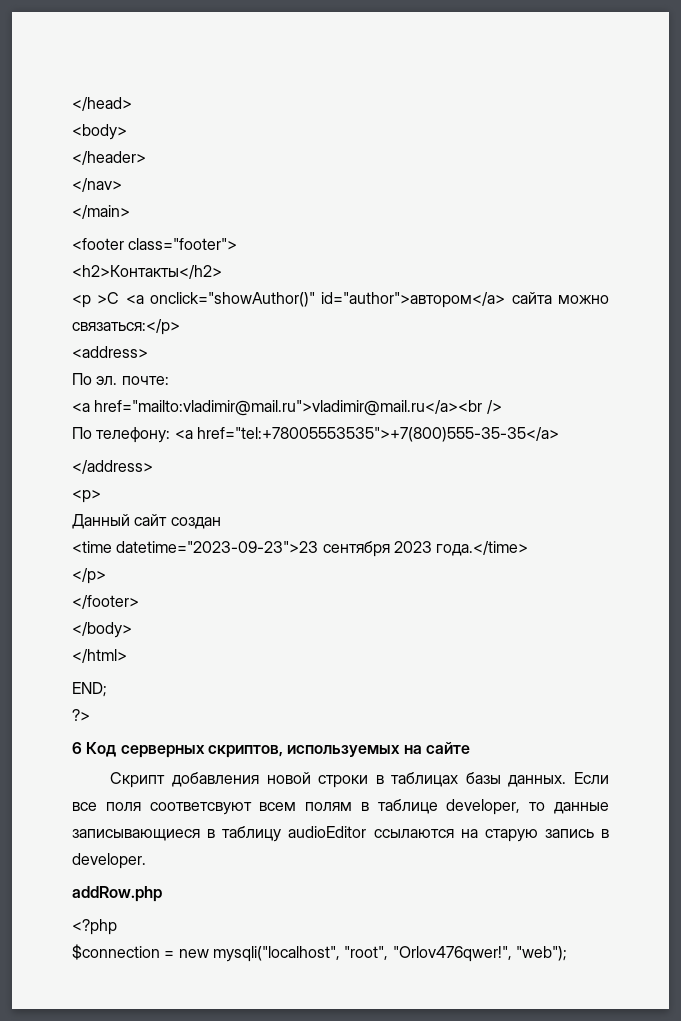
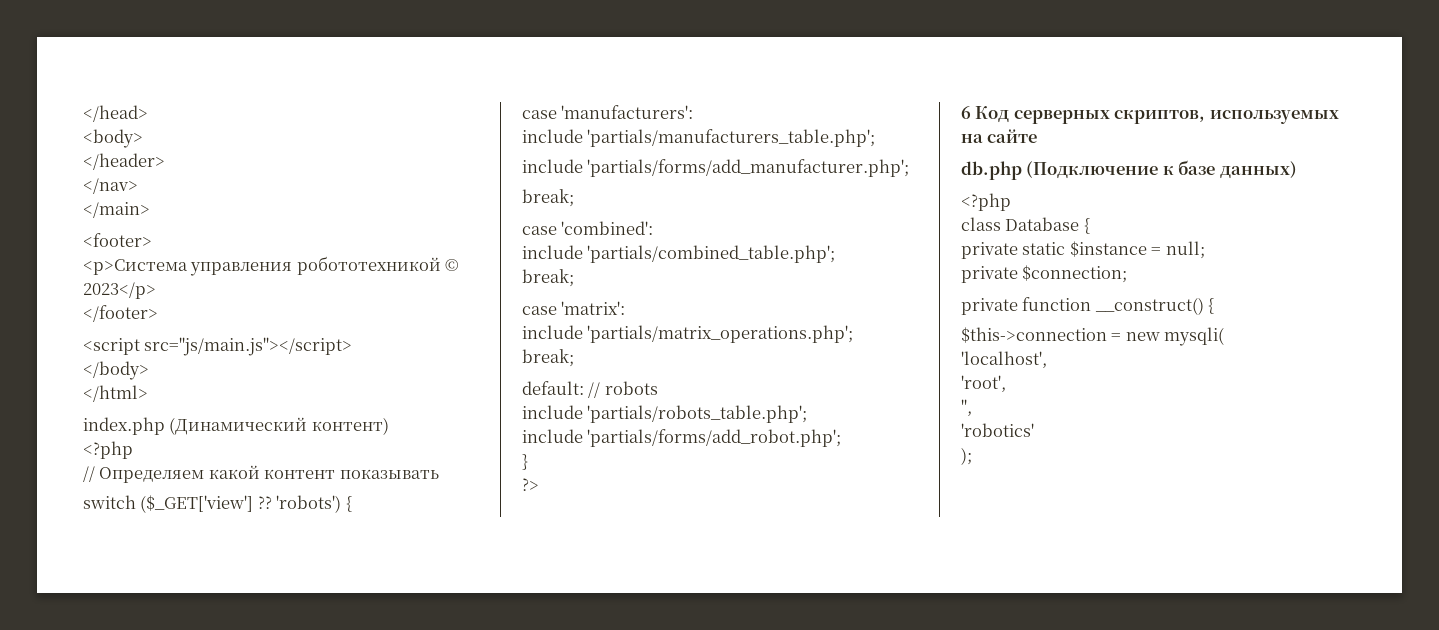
[72,238,238,250] [72,265,222,279] [72,292,609,308] [72,319,180,335] [72,346,148,358] [72,373,169,385] [72,400,502,416] [72,427,559,443] [72,460,153,474] [72,490,101,503] [72,514,221,529] [72,541,529,557] [72,568,106,584] <footer class="footer"> // <h2>Контакты</h2> // <p >С <a onclick="showAuthor()" id="author">автором</a> сайта можно связаться:</p> // <address> // По эл. почте: // <a href="mailto:vladimir@mail.ru">vladimir@mail.ru</a><br /> // По телефону: <a href="tel:+78005553535">+7(800)555-35-35</a> // </address> // <p> // Данный сайт создан // <time datetime="2023-09-23">23 сентября 2023 года.</time> // </p> -> [83,233,152,247] [83,256,460,276] [83,282,156,299] <footer> // <p>Система управления робототехникой © 2023</p>
(139, 602) none -> [83,337,353,356] // <script src="js/main.js"></script>
[72,682,107,697] END; -> [83,417,389,435] [83,441,133,459] [83,465,439,483] [83,495,352,513] [522,105,694,119] [522,129,876,147] [522,159,910,177] [522,189,574,207] [522,221,654,235] [522,245,836,263] [522,269,574,287] [522,301,626,315] [522,325,854,343] [522,349,574,367] [522,381,658,398] [522,405,808,423] [522,429,842,447] [522,454,528,470] index.php (Динамический контент) // <?php // // Определяем какой контент показывать // switch ($_GET['view'] ?? 'robots') { // case 'manufacturers': // include 'partials/manufacturers_table.php'; // include 'partials/forms/add_manufacturer.php'; // break; // case 'combined': // include 'partials/combined_table.php'; // break; // case 'matrix': // include 'partials/matrix_operations.php'; // break; // default: // robots // include 'partials/robots_table.php'; // include 'partials/forms/add_robot.php'; // }
[110,772,609,788] [72,799,609,815] [72,826,609,842] [72,853,146,869] [72,886,162,902] [72,919,117,935] [72,944,567,962] Скрипт добавления новой строки в таблицах базы данных. Если все поля соответсвуют всем полям в таблице developer, то данные записывающиеся в таблицу audioEditor ссылаются на старую запись в developer. // addRow.php // <?php // $connection = new mysqli("localhost", "root", "Orlov476qwer!", "web"); -> [961,160,1297,180] [961,193,1011,211] [961,217,1090,234] [961,241,1205,259] [961,265,1128,283] [961,297,1215,315] [961,327,1225,346] [961,351,1047,368] [961,375,1006,392] [961,399,972,416] [961,423,1034,437] [961,447,972,465] db.php (Подключение к базе данных) // <?php // class Database { // private static $instance = null; // private $connection; // private function __construct() { // $this->connection = new mysqli( // 'localhost', // 'root', // '', // 'robotics' // );

